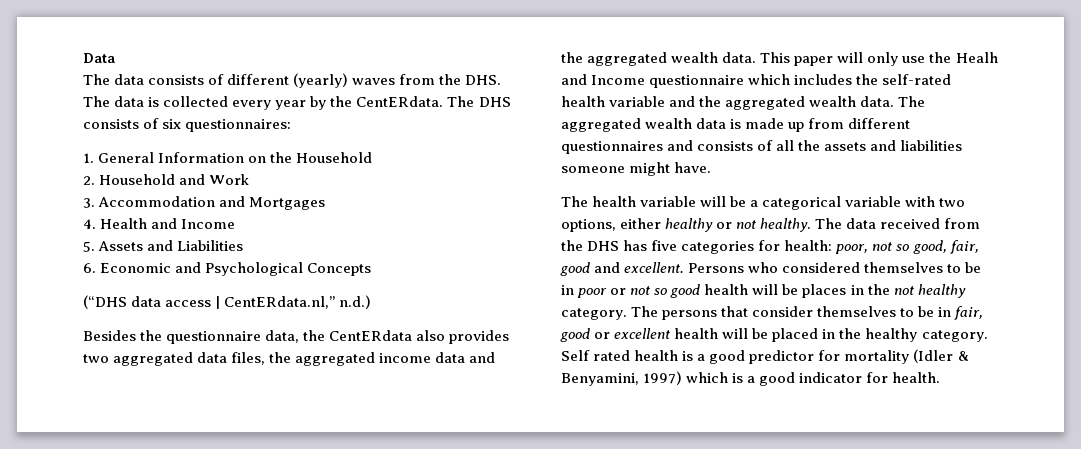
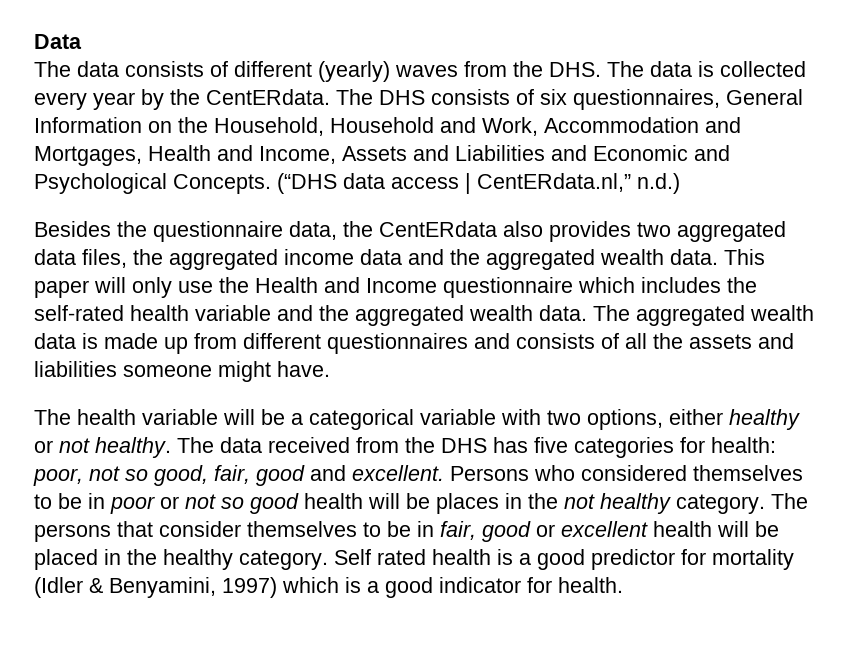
[185,119,292,132] [83,153,94,163] questionnaires: // 1. -> [573,89,720,110] questionnaires,
[296,152,373,163] [83,174,250,185] [83,196,326,210] [83,218,236,229] [83,241,95,252] Household // 2. Household and Work // 3. Accommodation and Mortgages // 4. Health and Income // 5. -> [214,117,741,136] [34,145,336,166] Household, Household and Work, Accommodation and Mortgages, Health and Income,
[83,263,96,273] // 6. -> [551,145,587,161] and
[307,263,372,276] Concepts // -> [173,174,271,194] Concepts.
[955,52,998,63] Healh -> [255,277,318,293] Health

